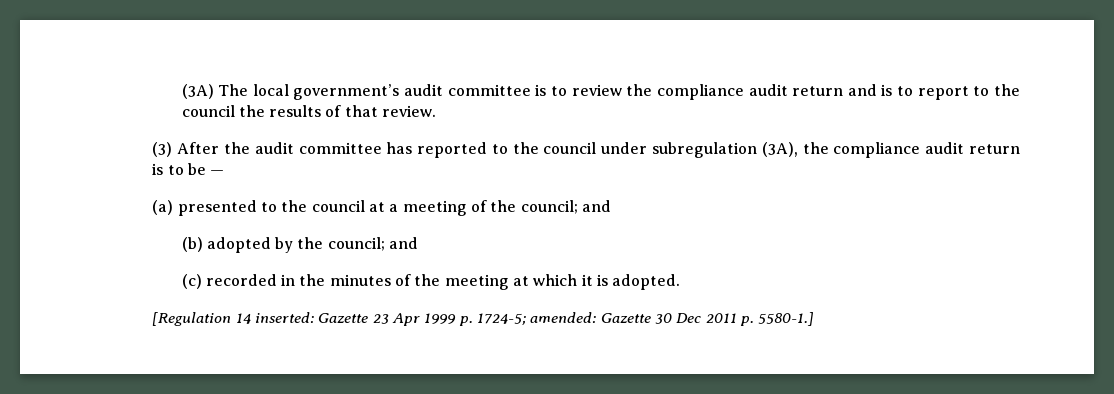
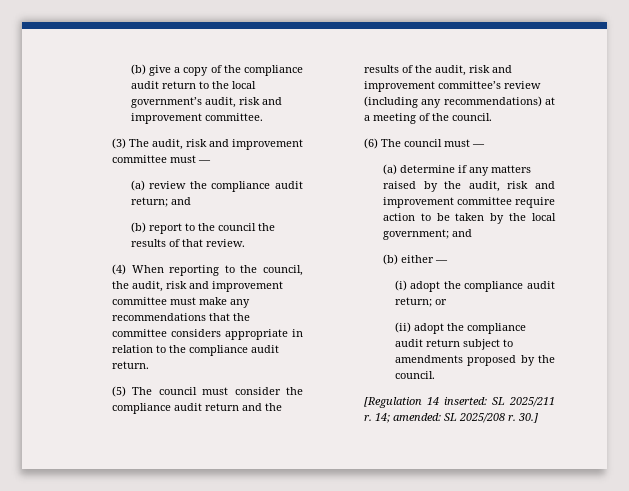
[181,84,567,100] (3A) The local government’s audit committee is to -> [130,64,303,76] [130,81,256,89] [130,97,282,108] [130,113,263,124] [111,138,303,150] [111,155,211,163] [130,180,145,191] (b) give a copy of the compliance audit return to the local government’s audit, risk and improvement committee. // (3) The audit, risk and improvement committee must — // (a)
[792,84,914,96] return and is to -> [130,197,191,207] [130,222,146,233] return; and // (b)
[152,142,1021,158] [152,163,225,175] [152,200,365,216] (3) After the audit committee has reported to the council under subregulation (3A), the compliance audit return is to be — // (a) presented to the council -> [111,264,303,276] [111,281,283,292] [111,297,250,308] [111,313,250,321] [111,329,303,340] [111,345,279,356] [111,361,149,369] [111,386,303,397] [111,403,282,414] [363,65,512,76] [363,81,541,92] [363,96,542,108] (4) When reporting to the council, the audit, risk and improvement committee must make any recommendations that the committee considers appropriate in relation to the compliance audit return. // (5) The council must consider the compliance audit return and the results of the audit, risk and improvement committee’s review (including any recommendations)
[520,200,611,214] [181,237,419,253] [181,274,681,290] [152,312,815,326] council; and // (b) adopted by the council; and // (c) recorded in the minutes of the meeting at which it is adopted. // [Regulation 14 inserted: Gazette 23 Apr 1999 p. 1724-5; amended: Gazette 30 Dec 2011 p. 5580-1.] -> [451,113,492,121] [363,138,485,149] [382,164,531,176] [382,181,555,192] [382,197,555,208] [382,213,556,224] [382,229,472,240] [382,254,448,265] [394,280,555,292] [394,297,447,307] [394,322,526,334] [394,339,513,350] [394,355,555,366] [394,371,435,379] [363,397,555,408] [363,413,538,423] council. // (6) The council must — // (a) determine if any matters raised by the audit, risk and improvement committee require action to be taken by the local government; and // (b) either — // (i) adopt the compliance audit return; or // (ii) adopt the compliance audit return subject to amendments proposed by the council. // [Regulation 14 inserted: SL 2025/211 r. 14; amended: SL 2025/208 r. 30.]

